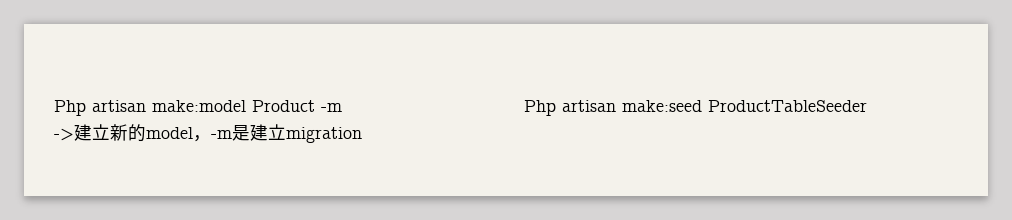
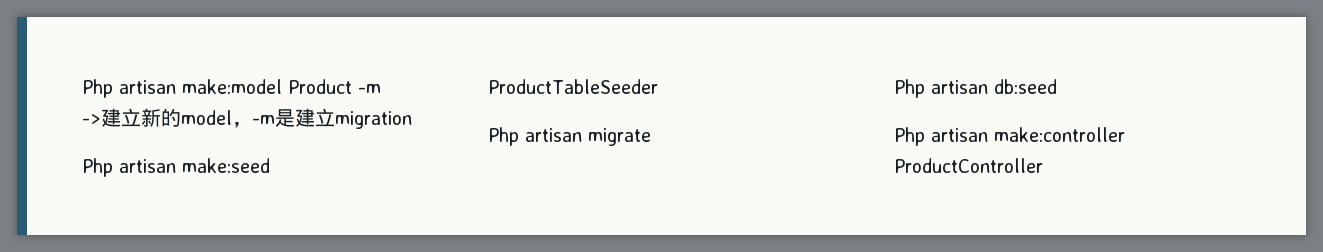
(867, 106) none -> [488,127,651,146] [894,79,1057,98] [894,127,1125,146] [894,158,1043,173] // Php artisan migrate // Php artisan db:seed // Php artisan make:controller ProductController

